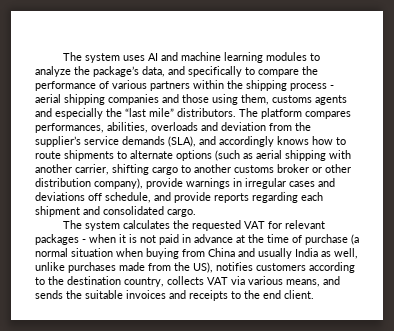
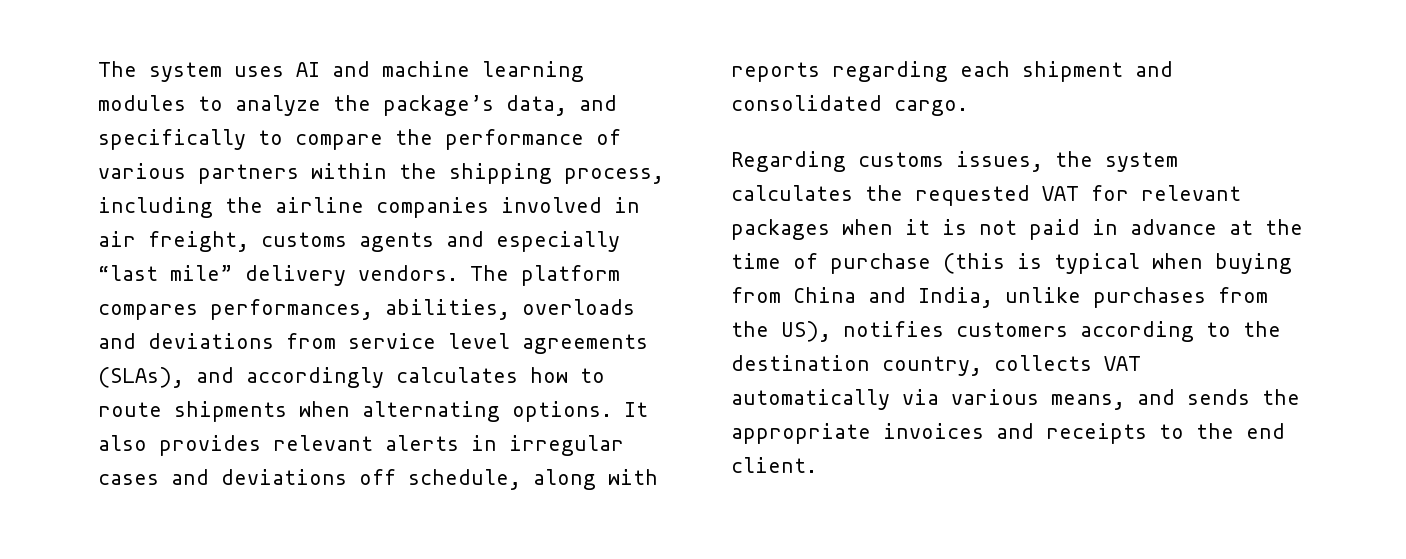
[290,83,334,91] [35,94,269,105] process - aerial shipping companies and those using them, -> [564,168,664,184] [98,197,640,218] [98,231,249,252] process, including the airline companies involved in air freight,
[106,108,122,117] the -> (620, 241) none
[177,108,236,117] distributors. -> [245,265,458,286] delivery vendors.
[221,122,311,131] [35,136,196,147] deviation from the supplier’s service demands (SLA), -> [148,333,648,354] [98,367,184,388] deviations from service level agreements (SLAs),
[277,136,309,145] knows -> [396,367,518,383] calculates
[117,150,351,161] [35,164,351,175] [35,178,230,189] to alternate options (such as aerial shipping with another carrier, shifting cargo to another customs broker or other distribution company), provide warnings -> [299,401,648,422] [98,435,459,456] when alternating options. It also provides relevant alerts
[154,192,211,203] and provide -> [533,469,658,490] along with
[63,220,83,229] The -> [731,151,1093,172] Regarding customs issues, the
[82,239,86,243] - -> (830, 229) none
[351,234,359,245] [35,248,113,257] (a normal situation -> [943,253,1140,274] (this is typical
[258,248,358,259] usually India as well, -> [918,287,993,308] India,
[119,262,145,271] made -> (1206, 297) none
(228, 281) none -> [731,389,890,410] automatically
[85,290,123,299] suitable -> [731,423,871,444] appropriate

